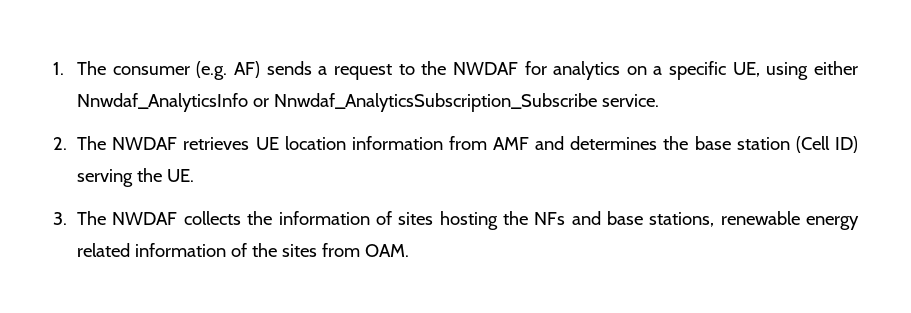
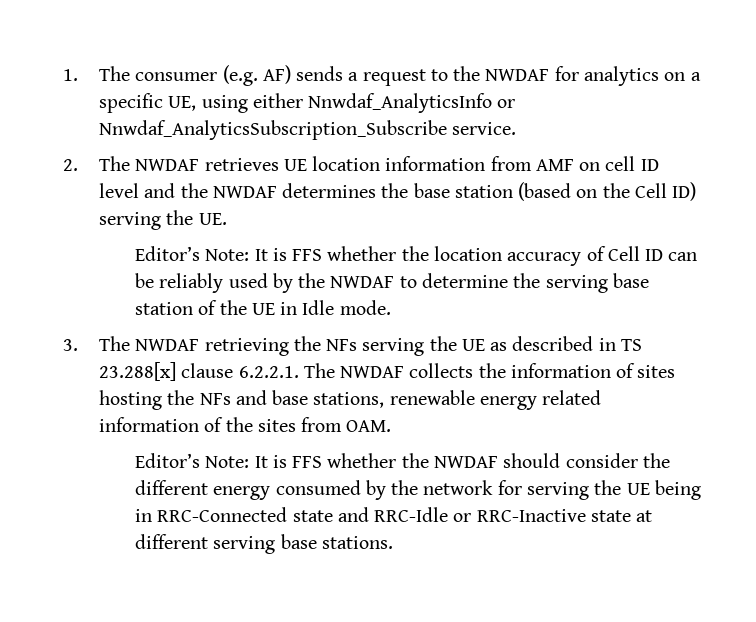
[535,136,858,153] [77,168,195,187] [53,212,67,225] and determines the base station (Cell ID) serving the UE. // 3. -> [579,156,659,171] [99,182,697,201] [99,210,227,230] [135,246,698,266] [135,273,649,293] [135,300,391,315] [63,336,642,356] [99,362,299,381] on cell ID level and the NWDAF determines the base station (based on the Cell ID) serving the UE. // Editor’s Note: It is FFS whether the location accuracy of Cell ID can be reliably used by the NWDAF to determine the serving base station of the UE in Idle mode. // 3. The NWDAF retrieving the NFs serving the UE as described in TS 23.288[x] clause 6.2.2.1.
(410, 250) none -> [135,453,670,468] [135,480,701,500] [135,507,653,522] [135,534,393,554] // Editor’s Note: It is FFS whether the NWDAF should consider the different energy consumed by the network for serving the UE being in RRC-Connected state and RRC-Idle or RRC-Inactive state at different serving base stations.

